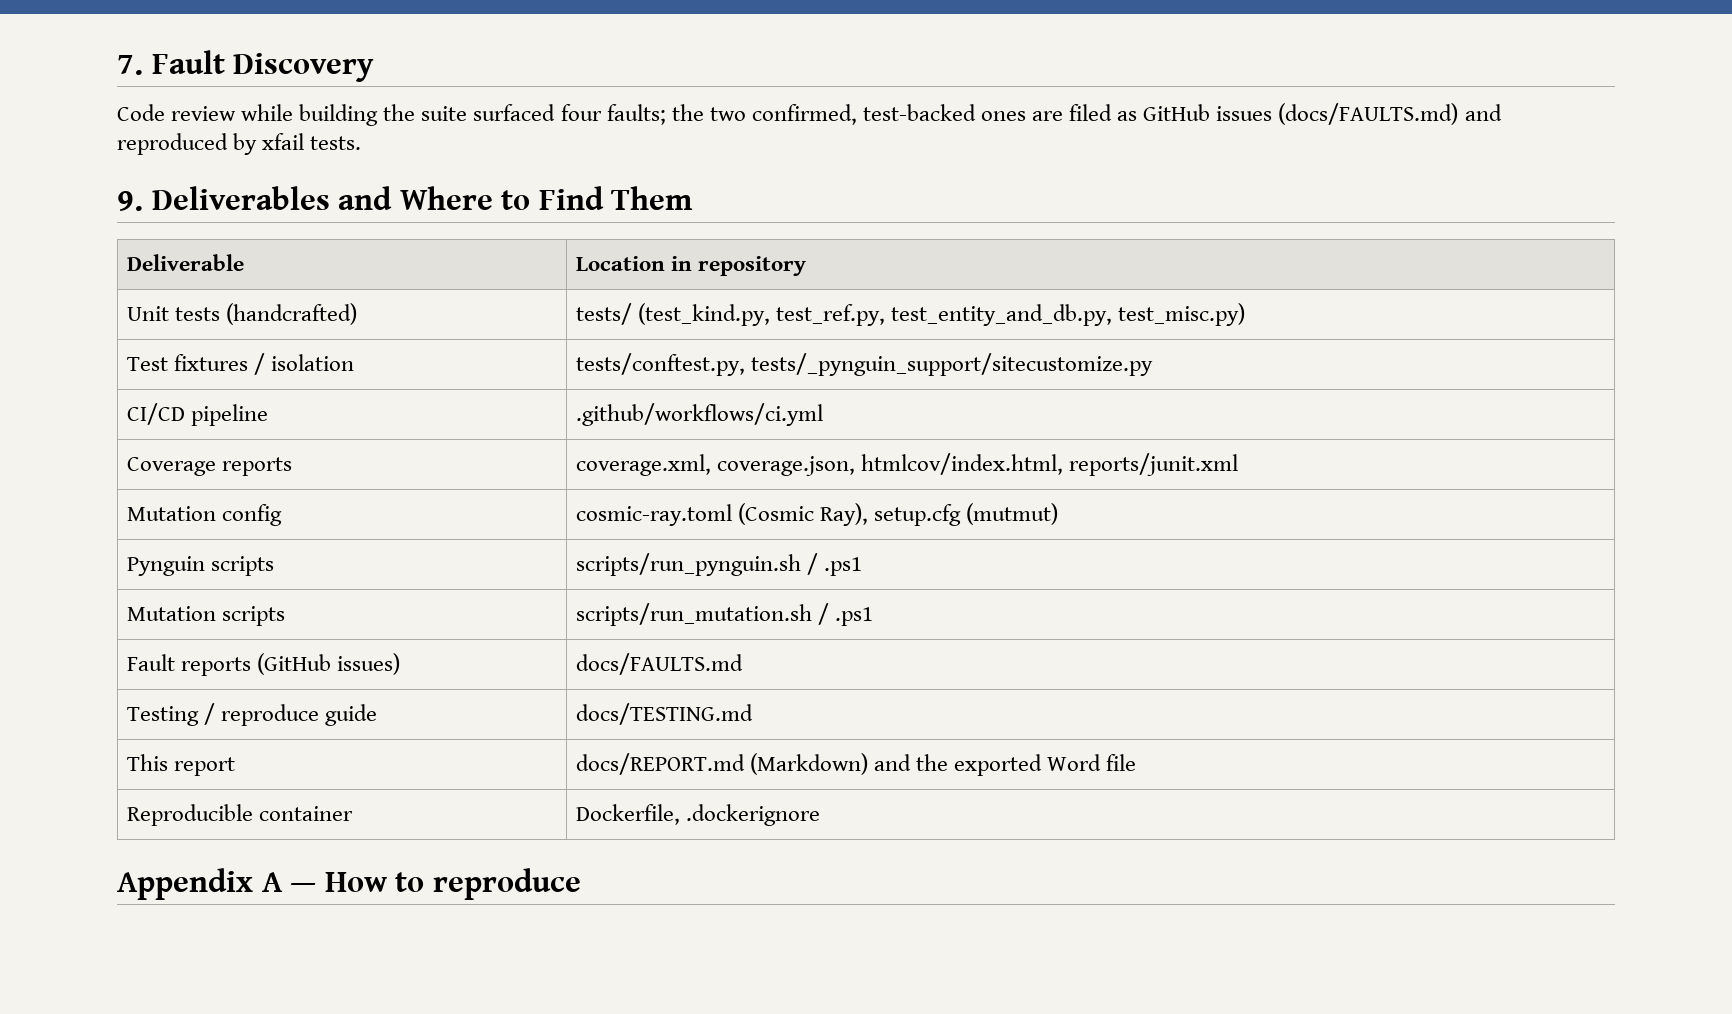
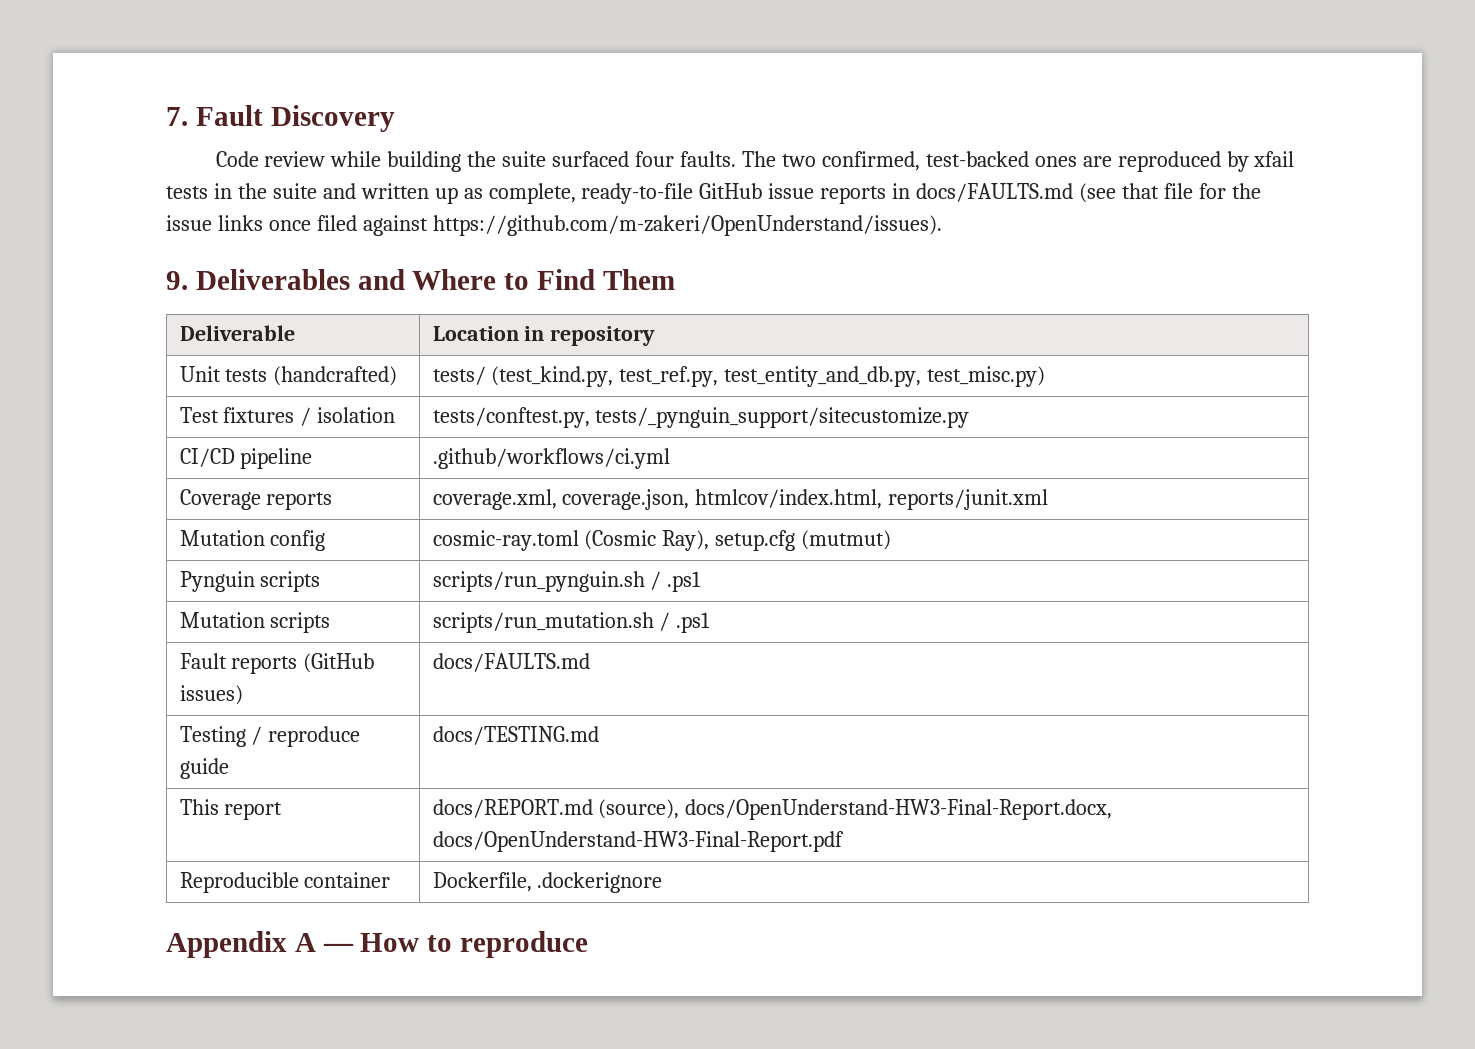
[606,104,704,125] faults; the -> [680,151,776,167] faults. The
[1069,103,1502,125] [117,133,362,155] filed as GitHub issues (docs/FAULTS.md) and reproduced by xfail tests. -> [1117,151,1295,172] [166,183,1261,204] [166,215,942,236] reproduced by xfail tests in the suite and written up as complete, ready-to-file GitHub issue reports in docs/FAULTS.md (see that file for the issue links once filed against https://github.com/m-zakeri/OpenUnderstand/issues).
[749,753,1137,776] (Markdown) and the exported Word file -> [598,799,1113,820] [432,831,844,852] (source), docs/OpenUnderstand-HW3-Final-Report.docx, docs/OpenUnderstand-HW3-Final-Report.pdf

